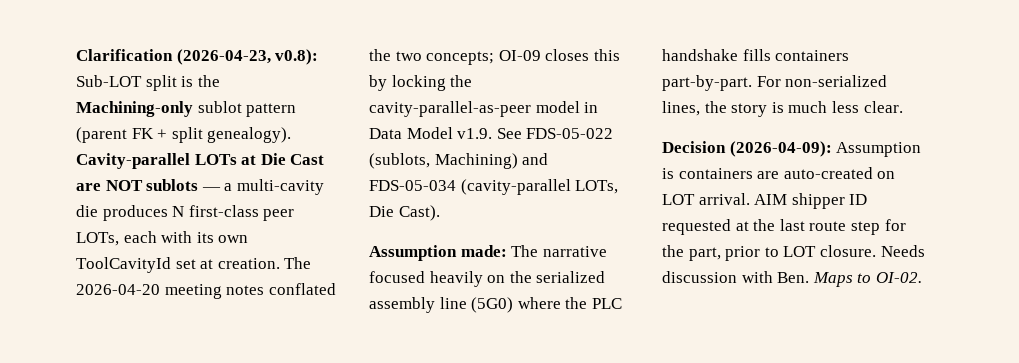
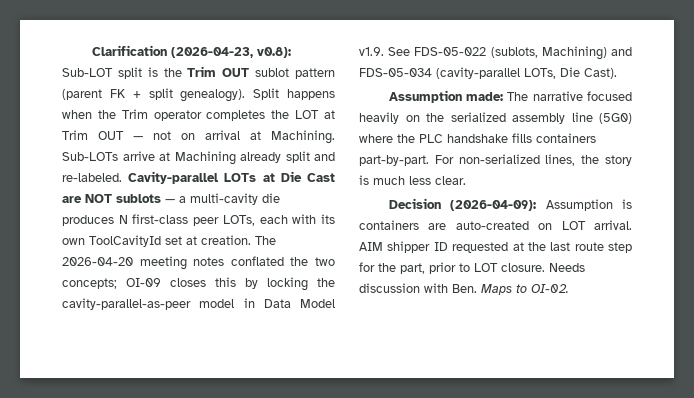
[76,101,193,117] Machining-only -> [187,66,250,77] Trim OUT
(292, 135) none -> [253,88,335,100] [62,109,335,121] [62,130,335,144] [62,151,335,165] [62,173,122,182] Split happens when the Trim operator completes the LOT at Trim OUT — not on arrival at Machining. Sub-LOTs arrive at Machining already split and re-labeled.

